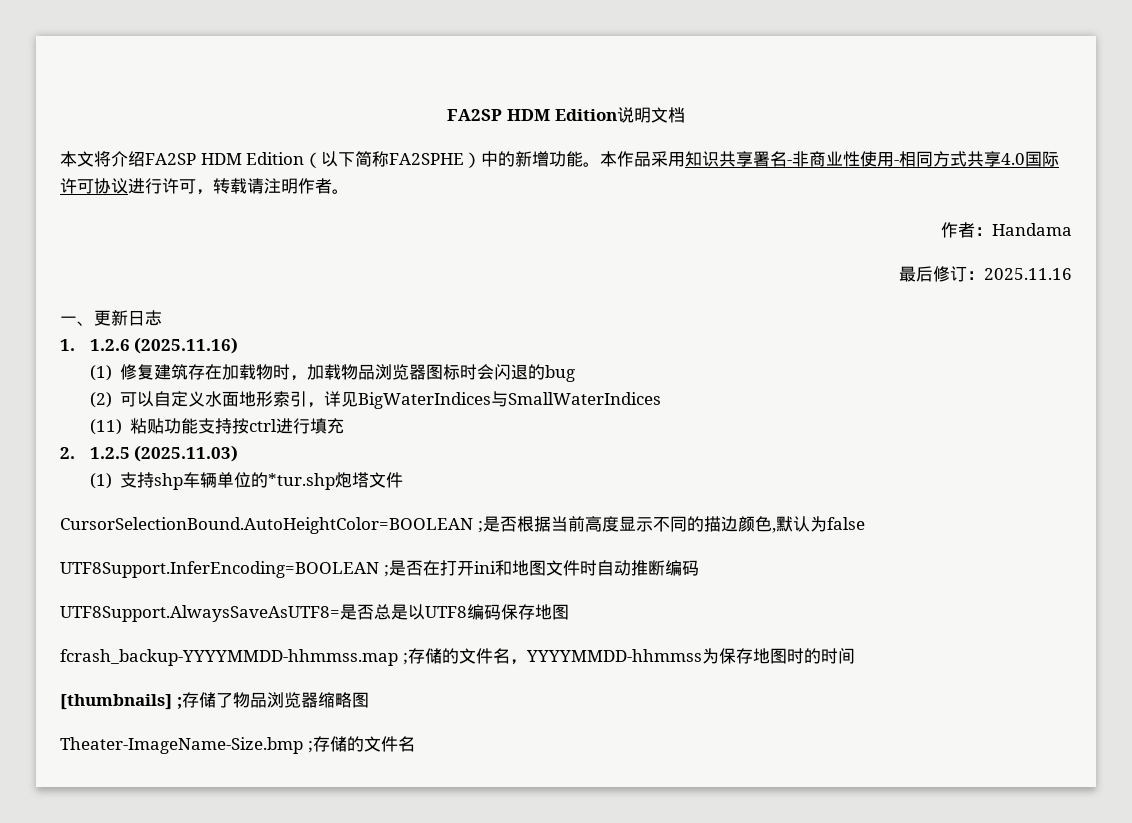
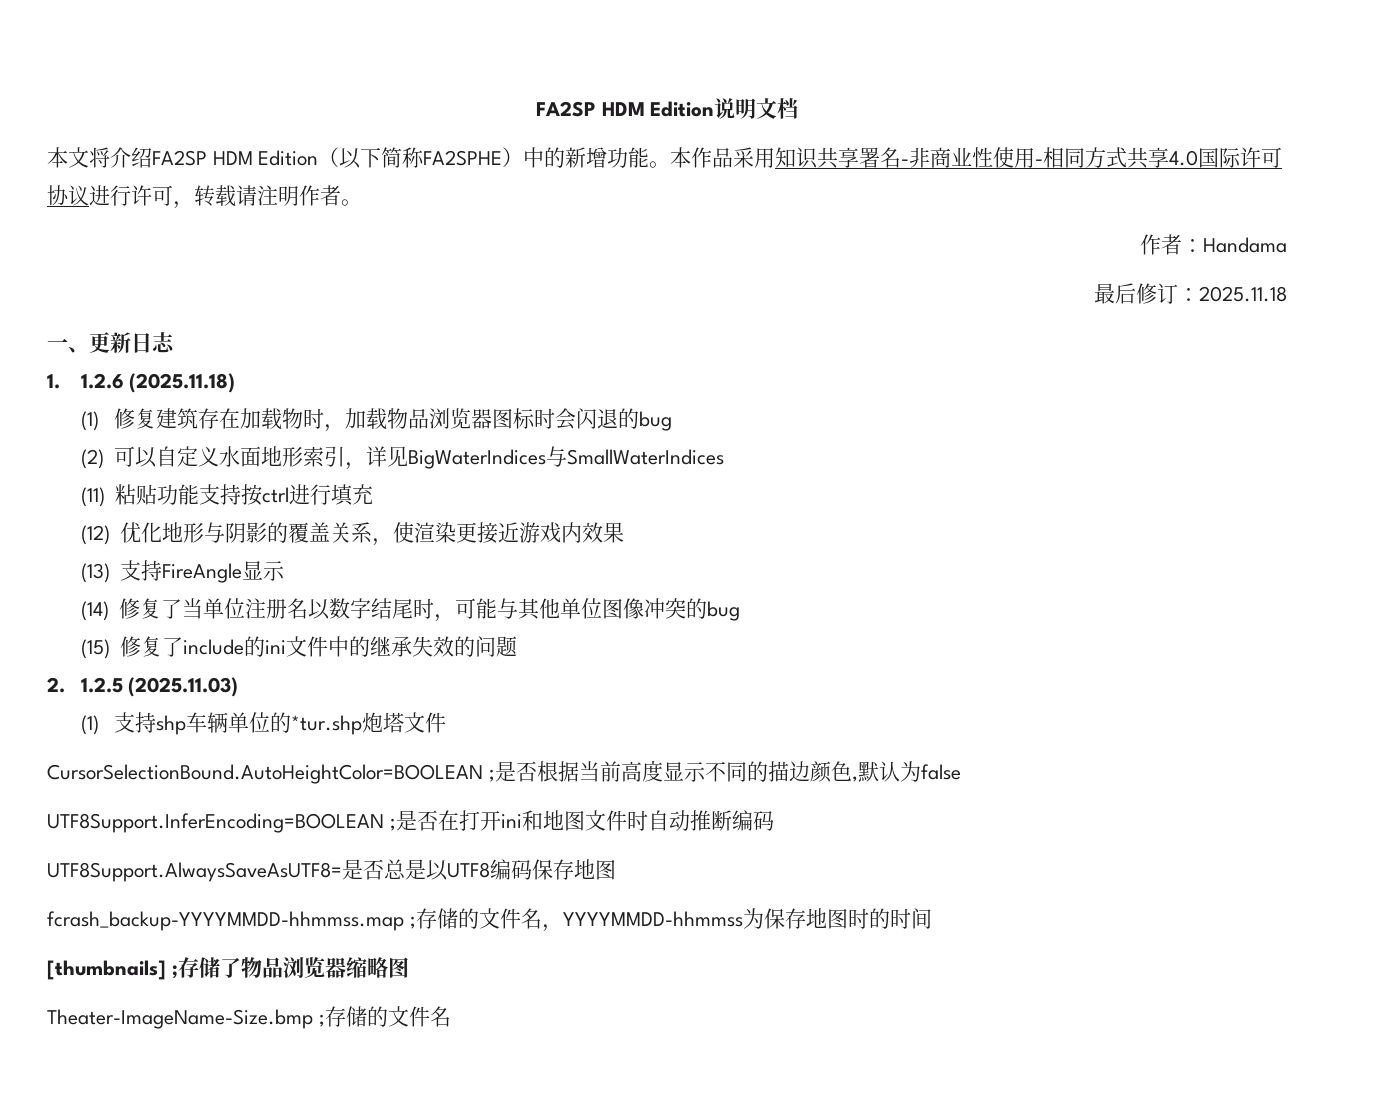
[984,268,1072,280] 2025.11.16 -> [1199,286,1287,302] 2025.11.18
[134,337,239,354] (2025.11.16) -> [129,373,236,393] (2025.11.18)
(345, 426) none -> [80,522,625,546] [80,560,286,583] [80,598,741,622] [80,636,518,659] // (12)优化地形与阴影的覆盖关系，使渲染更接近游戏内效果 // (13)支持FireAngle显示 // (14)修复了当单位注册名以数字结尾时，可能与其他单位图像冲突的bug // (15)修复了include的ini文件中的继承失效的问题

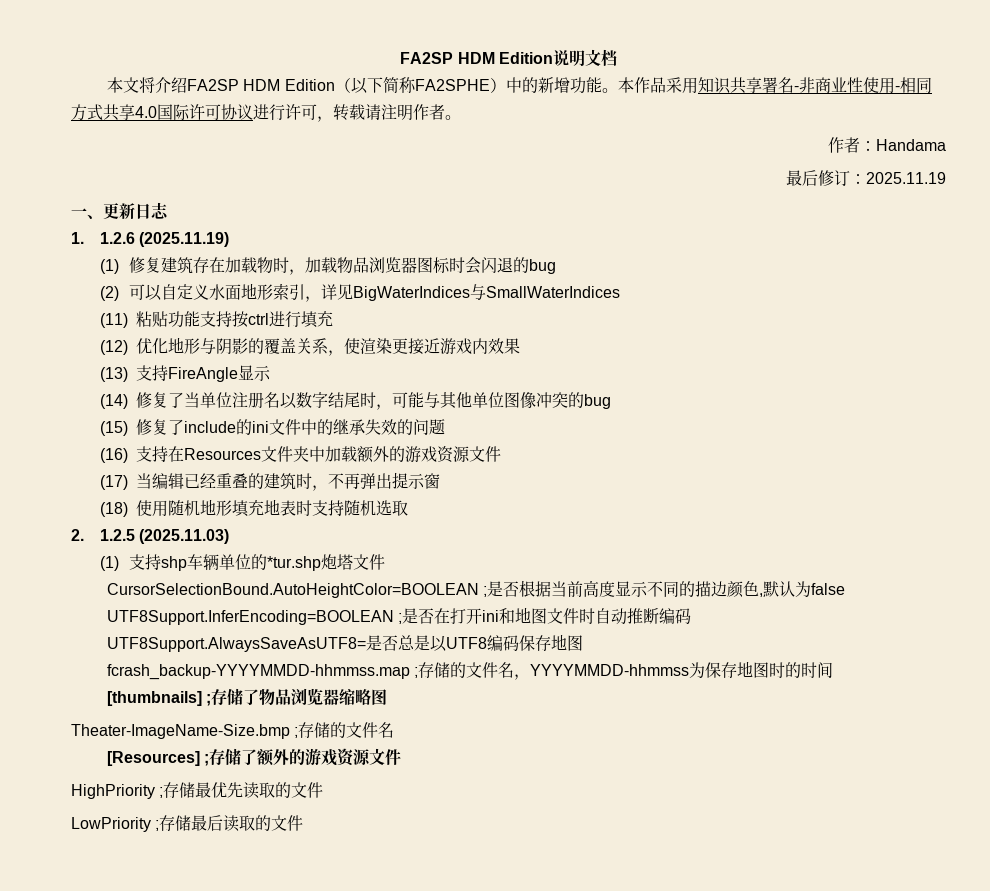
[1199,286,1287,302] 2025.11.18 -> [866,172,946,184] 2025.11.19
[129,373,236,393] (2025.11.18) -> [139,232,230,247] (2025.11.19)
(518, 646) none -> [99,446,501,463] [99,472,440,491] [99,499,408,517] // (16)支持在Resources文件夹中加载额外的游戏资源文件 // (17)当编辑已经重叠的建筑时，不再弹出提示窗 // (18)使用随机地形填充地表时支持随机选取
(451, 1016) none -> [107,748,402,766] [71,782,324,799] [71,815,304,832] // [Resources] ;存储了额外的游戏资源文件 // HighPriority ;存储最优先读取的文件 // LowPriority ;存储最后读取的文件

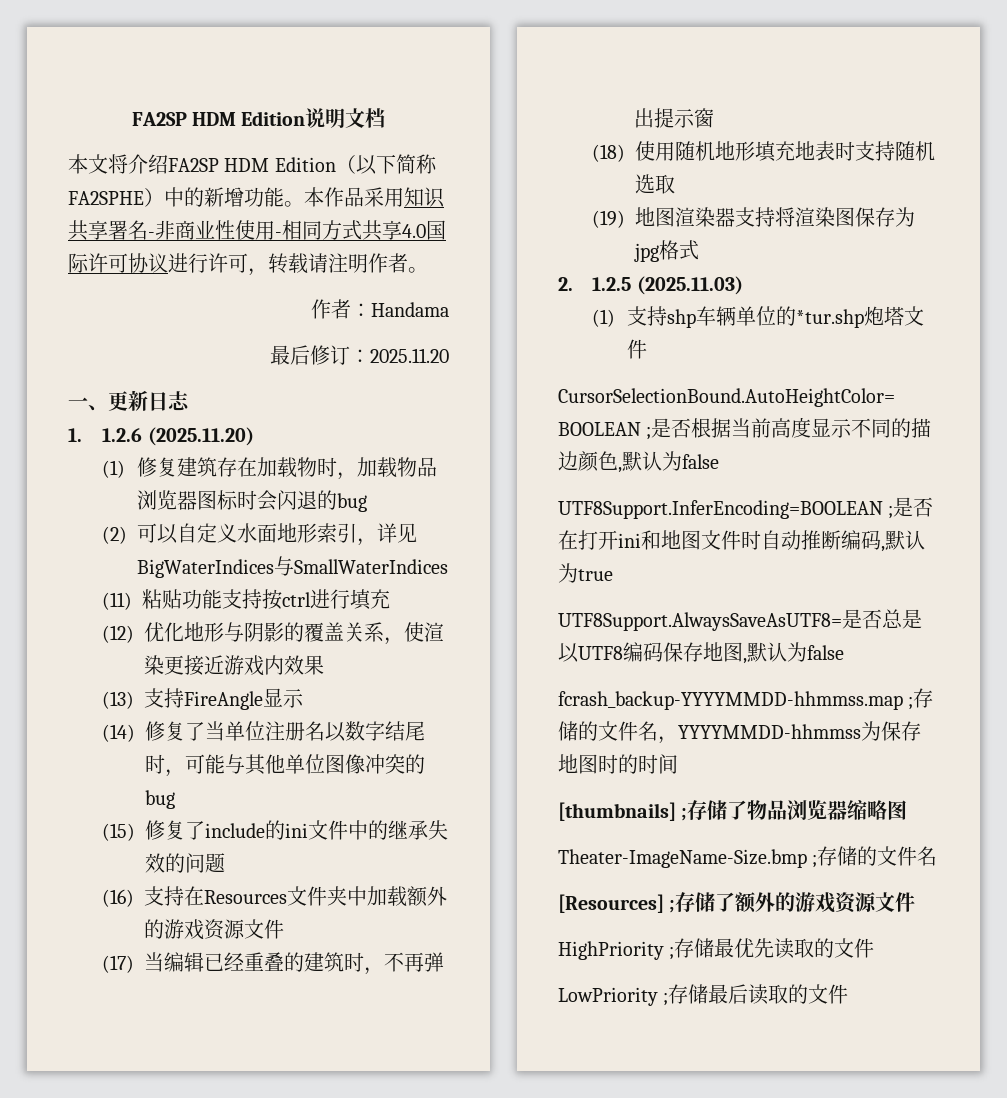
[866,172,946,184] 2025.11.19 -> [370,348,449,363] 2025.11.20
[139,232,230,247] (2025.11.19) -> [147,427,254,446] (2025.11.20)
(408, 508) none -> [592,207,916,228] [634,240,700,262] // (19)地图渲染器支持将渲染图保存为jpg格式
(692, 616) none -> [881,530,925,552] [558,563,613,583] ,默认为true
(584, 643) none -> [743,642,844,664] ,默认为false

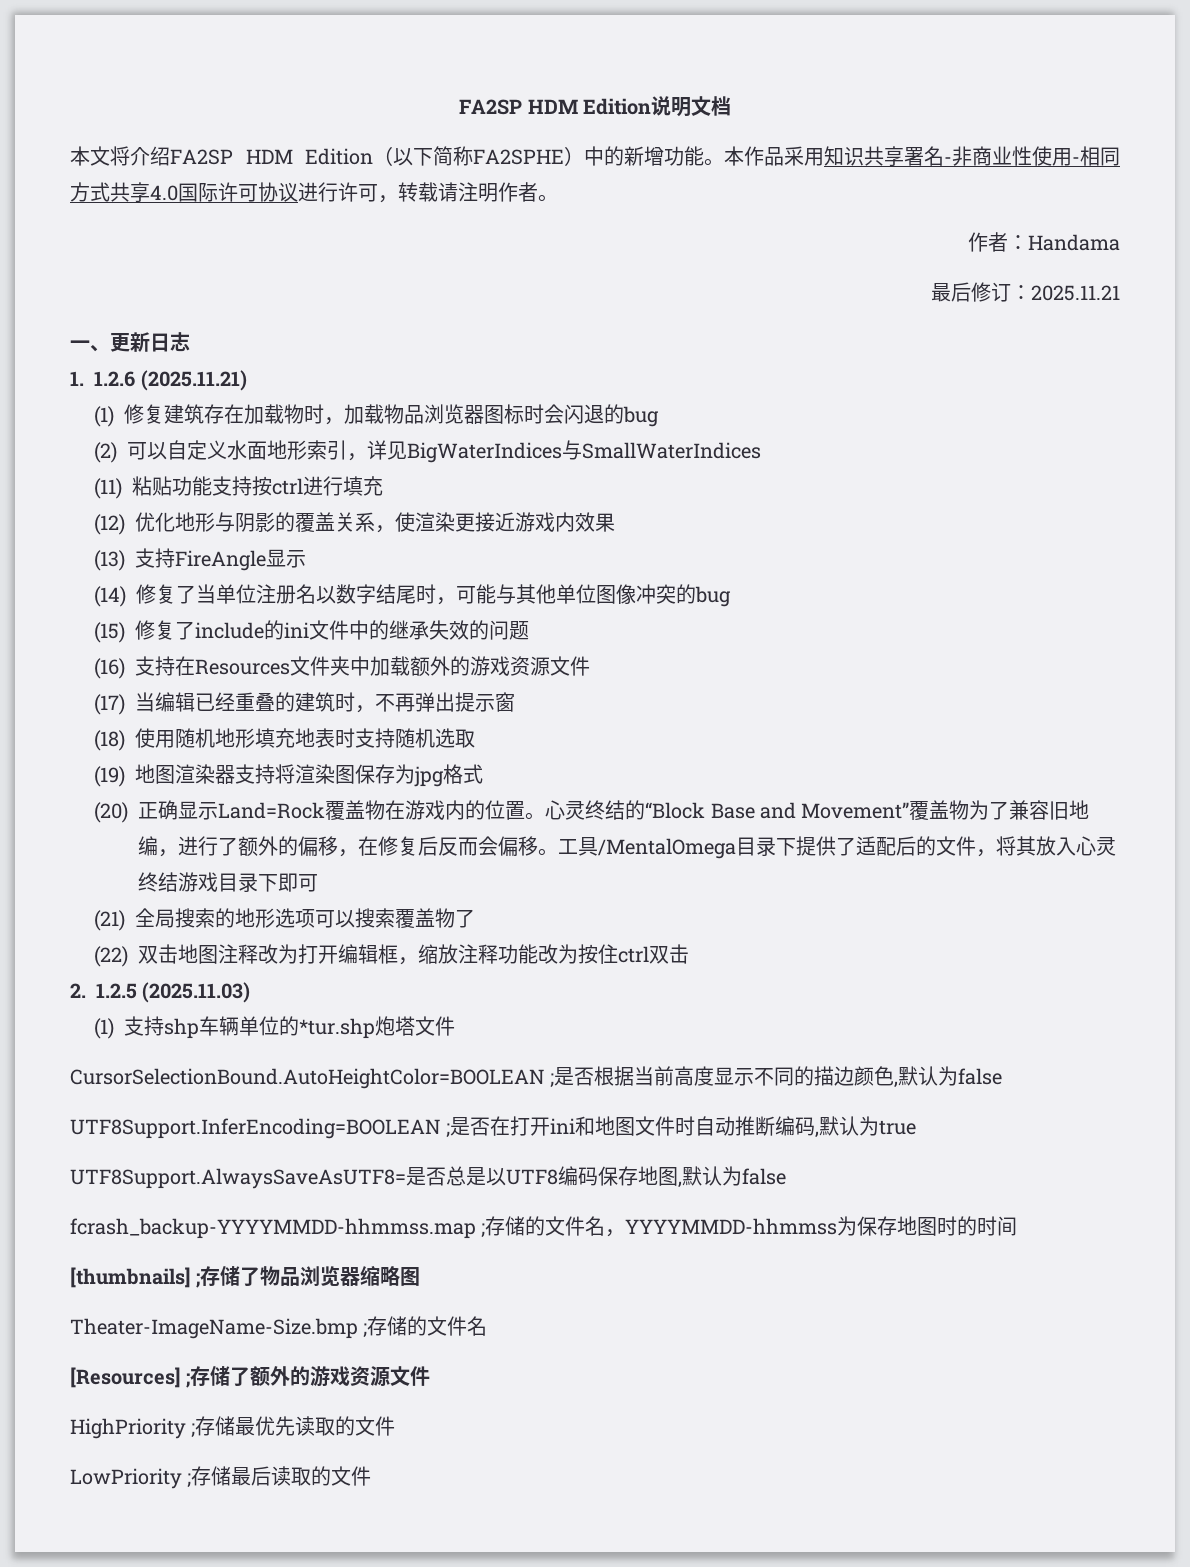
[370,348,449,363] 2025.11.20 -> [1031,285,1120,301] 2025.11.21
[147,427,254,446] (2025.11.20) -> [140,370,247,391] (2025.11.21)
(700, 250) none -> [94,800,1090,823] [138,836,1117,859] [138,872,319,892] [94,908,476,931] [94,944,690,967] // (20)正确显示Land=Rock覆盖物在游戏内的位置。心灵终结的“Block Base and Movement”覆盖物为了兼容旧地编，进行了额外的偏移，在修复后反而会偏移。工具/MentalOmega目录下提供了适配后的文件，将其放入心灵终结游戏目录下即可 // (21)全局搜索的地形选项可以搜索覆盖物了 // (22)双击地图注释改为打开编辑框，缩放注释功能改为按住ctrl双击

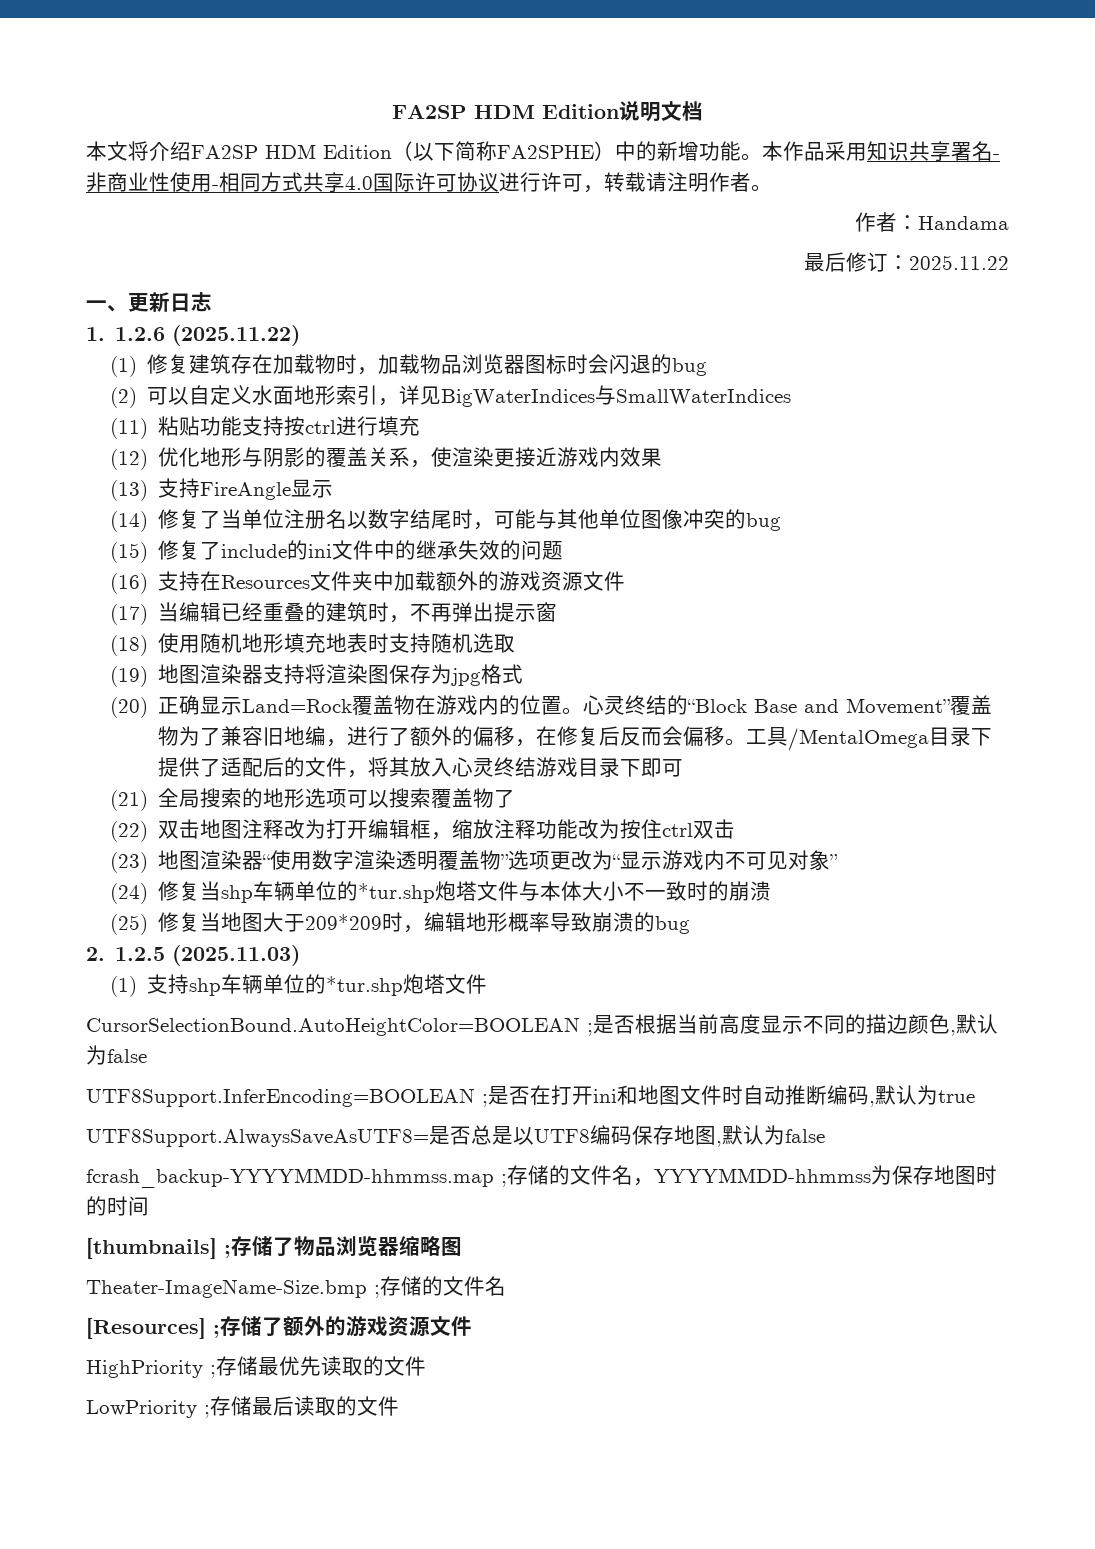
[1031,285,1120,301] 2025.11.21 -> [909,255,1009,270] 2025.11.22
[140,370,247,391] (2025.11.21) -> [172,325,301,346] (2025.11.22)
(690, 954) none -> [109,850,838,873] [109,881,771,904] [109,912,690,935] // (23)地图渲染器“使用数字渲染透明覆盖物”选项更改为“显示游戏内不可见对象” // (24)修复当shp车辆单位的*tur.shp炮塔文件与本体大小不一致时的崩溃 // (25)修复当地图大于209*209时，编辑地形概率导致崩溃的bug

